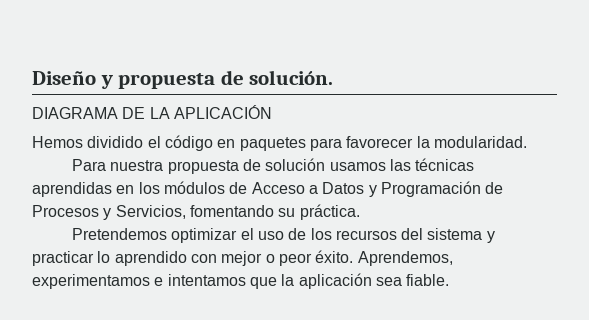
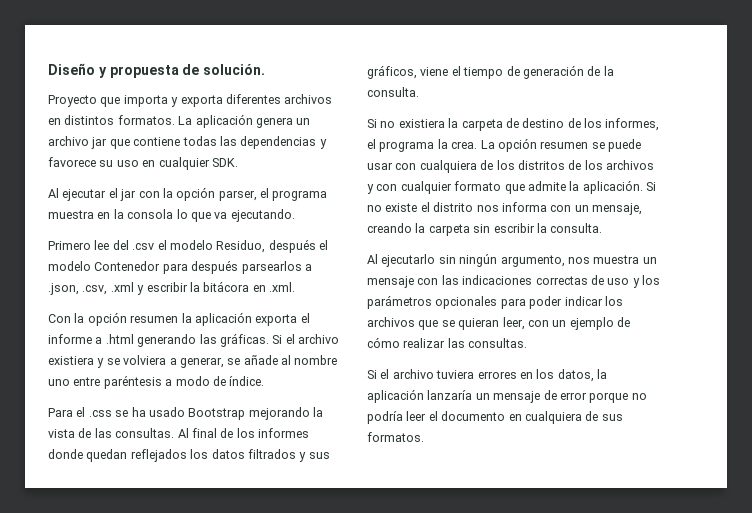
[32,105,272,119] [32,135,527,151] [71,158,475,174] [32,181,504,197] [32,204,360,220] [71,228,495,243] [32,250,453,266] [32,273,450,289] DIAGRAMA DE LA APLICACIÓN // Hemos dividido el código en paquetes para favorecer la modularidad. // Para nuestra propuesta de solución usamos las técnicas aprendidas en los módulos de Acceso a Datos y Programación de Procesos y Servicios, fomentando su práctica. // Pretendemos optimizar el uso de los recursos del sistema y practicar lo aprendido con mejor o peor éxito. Aprendemos, experimentamos e intentamos que la aplicación sea fiable. -> [48,94,333,107] [48,114,311,128] [48,136,327,149] [48,157,238,170] [48,187,328,201] [48,209,295,222] [48,239,328,253] [48,260,312,274] [48,281,295,295] [48,312,310,326] [48,333,339,347] [48,355,338,368] [48,375,265,389] [48,407,323,420] [48,428,309,438] [48,449,330,462] [367,65,614,79] [367,87,419,97] [367,118,660,131] [367,138,641,152] [367,160,654,173] [367,180,656,194] [367,202,642,215] [367,223,603,236] [367,254,657,267] [367,275,660,288] [367,295,623,309] [367,317,630,330] [367,337,528,348] [367,369,607,382] [367,389,647,403] [367,411,623,424] [367,432,424,442] Proyecto que importa y exporta diferentes archivos en distintos formatos. La aplicación genera un archivo jar que contiene todas las dependencias y favorece su uso en cualquier SDK. // Al ejecutar el jar con la opción parser, el programa muestra en la consola lo que va ejecutando. // Primero lee del .csv el modelo Residuo, después el modelo Contenedor para después parsearlos a .json, .csv, .xml y escribir la bitácora en .xml. // Con la opción resumen la aplicación exporta el informe a .html generando las gráficas. Si el archivo existiera y se volviera a generar, se añade al nombre uno entre paréntesis a modo de índice. // Para el .css se ha usado Bootstrap mejorando la vista de las consultas. Al final de los informes donde quedan reflejados los datos filtrados y sus gráficos, viene el tiempo de generación de la consulta. // Si no existiera la carpeta de destino de los informes, el programa la crea. La opción resumen se puede usar con cualquiera de los distritos de los archivos y con cualquier formato que admite la aplicación. Si no existe el distrito nos informa con un mensaje, creando la carpeta sin escribir la consulta. // Al ejecutarlo sin ningún argumento, nos muestra un mensaje con las indicaciones correctas de uso y los parámetros opcionales para poder indicar los archivos que se quieran leer, con un ejemplo de cómo realizar las consultas. // Si el archivo tuviera errores en los datos, la aplicación lanzaría un mensaje de error porque no podría leer el documento en cualquiera de sus formatos.

